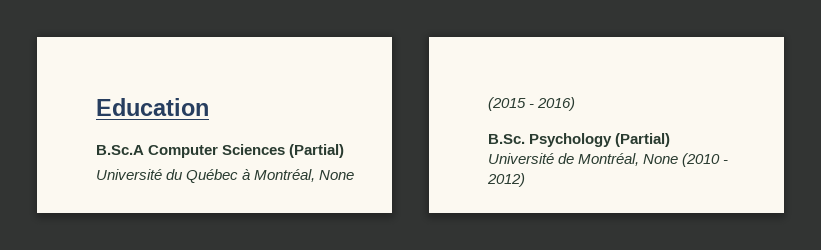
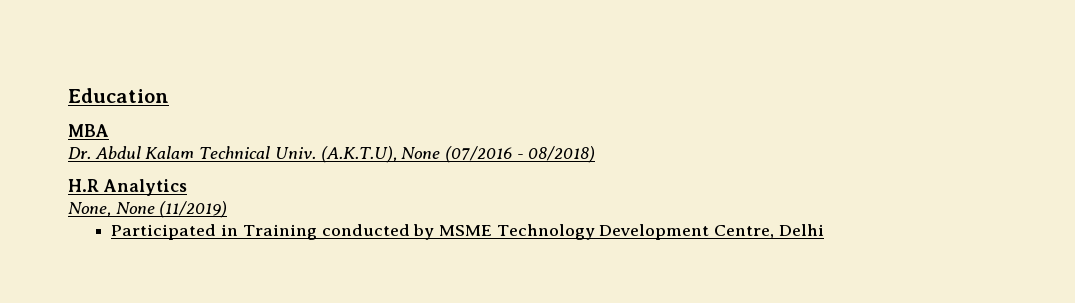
[96,144,345,158] [96,169,355,183] [488,97,576,111] [488,133,671,147] [488,153,729,167] [487,173,525,187] B.Sc.A Computer Sciences (Partial) // Université du Québec à Montréal, None (2015 - 2016) // B.Sc. Psychology (Partial) // Université de Montréal, None (2010 - 2012) -> [68,124,109,137] [68,146,596,163] [68,179,187,196] [68,201,228,218] [111,224,824,240] MBA // Dr. Abdul Kalam Technical Univ. (A.K.T.U), None (07/2016 - 08/2018) // H.R Analytics // None, None (11/2019) // Participated in Training conducted by MSME Technology Development Centre, Delhi

